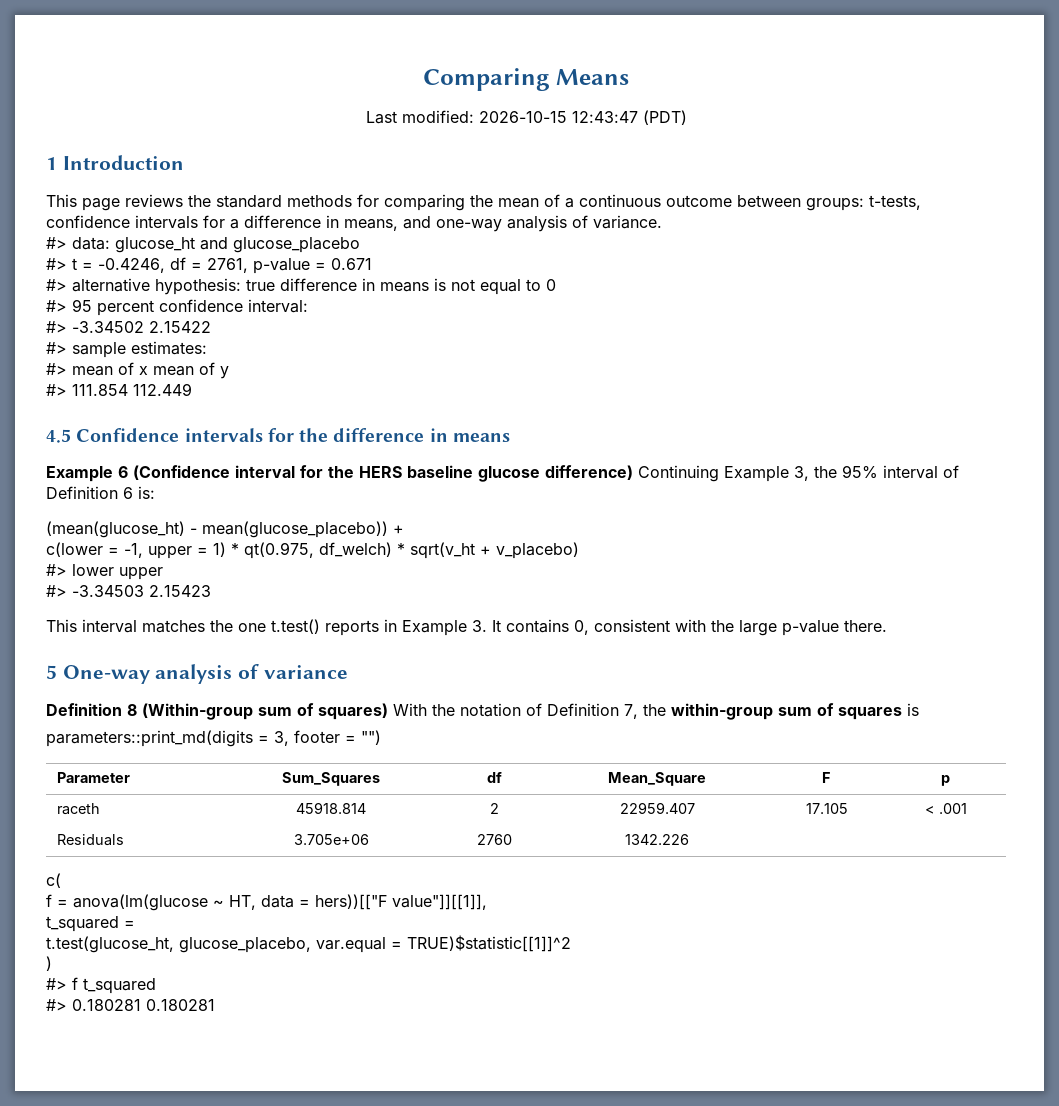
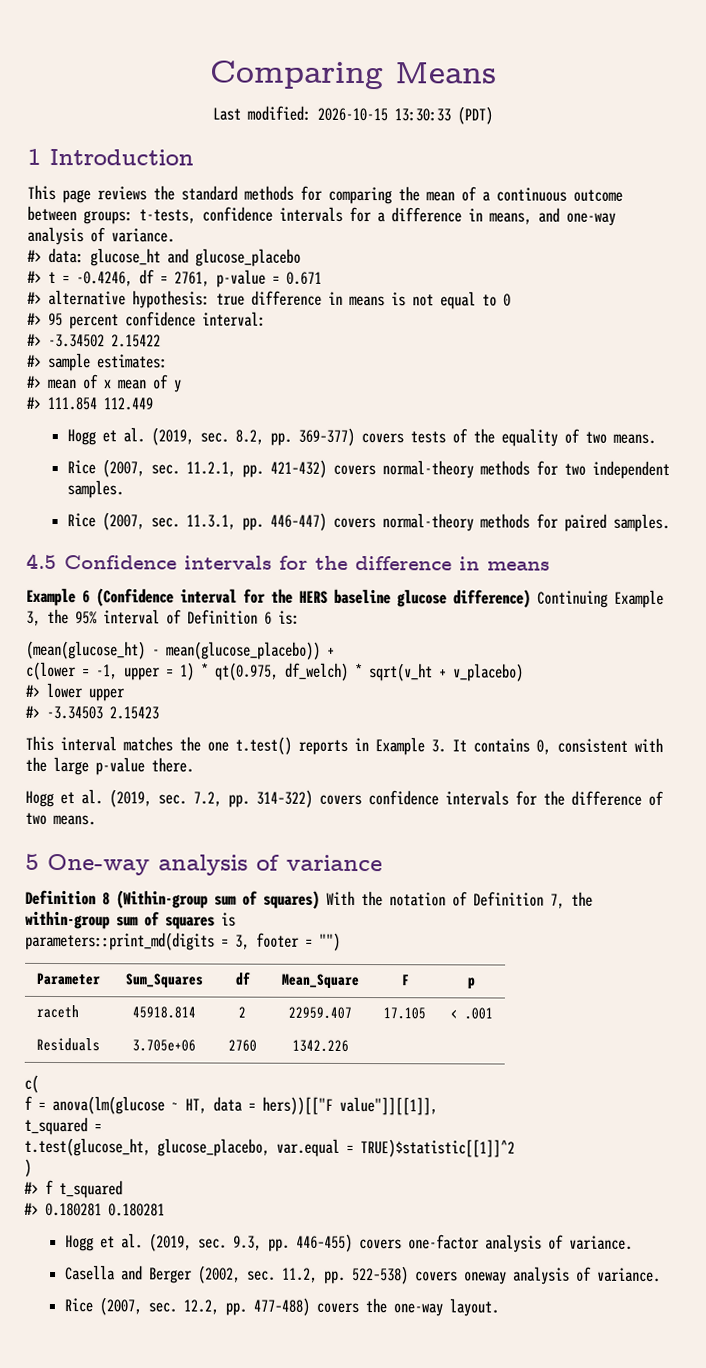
[571,111,638,123] 12:43:47 -> [394,108,451,122] 13:30:33
(192, 389) none -> [66,427,656,447] [66,459,670,480] [66,480,124,499] [66,512,670,533] // Hogg et al. (2019, sec. 8.2, pp. 369–377) covers tests of the equality of two means. // Rice (2007, sec. 11.2.1, pp. 421–432) covers normal-theory methods for two independent samples. // Rice (2007, sec. 11.3.1, pp. 446–447) covers normal-theory methods for paired samples.
(887, 626) none -> [25,789,664,808] [25,812,96,826] // Hogg et al. (2019, sec. 7.2, pp. 314–322) covers confidence intervals for the difference of two means.
(215, 1005) none -> [64,1233,633,1253] [64,1265,661,1285] [63,1297,499,1317] // Hogg et al. (2019, sec. 9.3, pp. 446–455) covers one-factor analysis of variance. // Casella and Berger (2002, sec. 11.2, pp. 522–538) covers oneway analysis of variance. // Rice (2007, sec. 12.2, pp. 477–488) covers the one-way layout.

